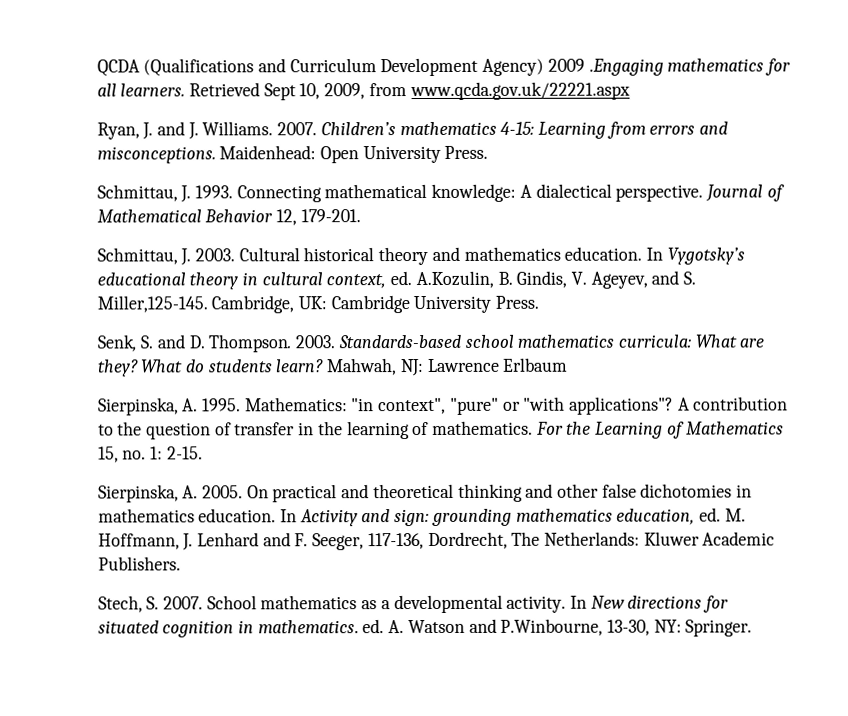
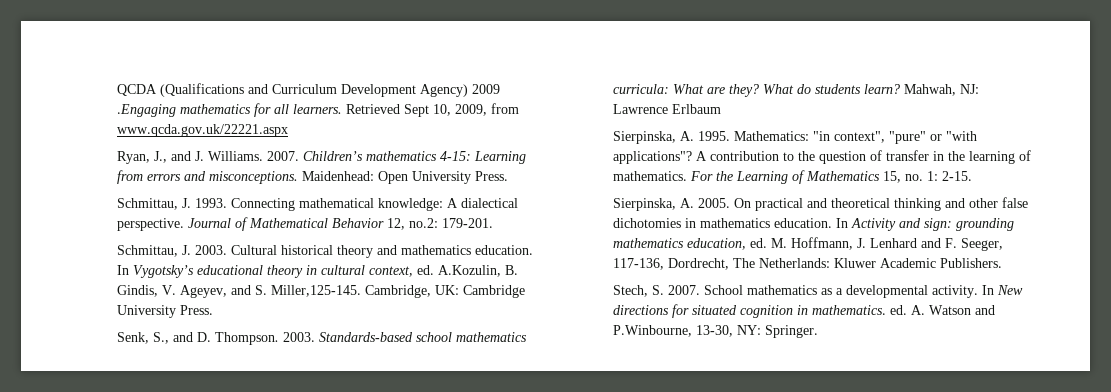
[142,122,154,140] J. -> [153,151,167,163] J.,
(297, 217) none -> [408,218,438,228] no.2:
[140,335,154,349] S. -> [152,332,169,344] S.,

